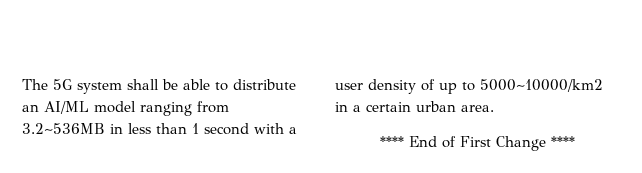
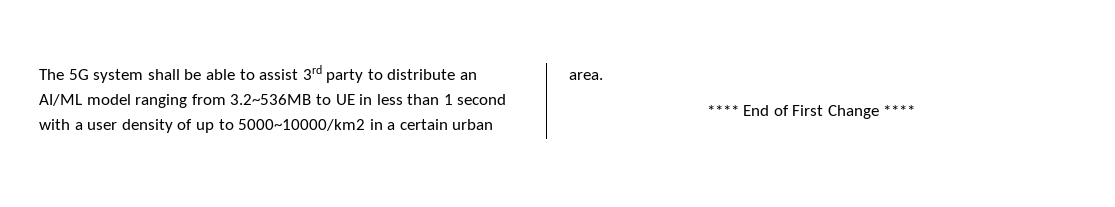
(228, 86) none -> [259,65,383,83] assist 3rd party to
(105, 128) none -> [315,94,355,105] to UE

